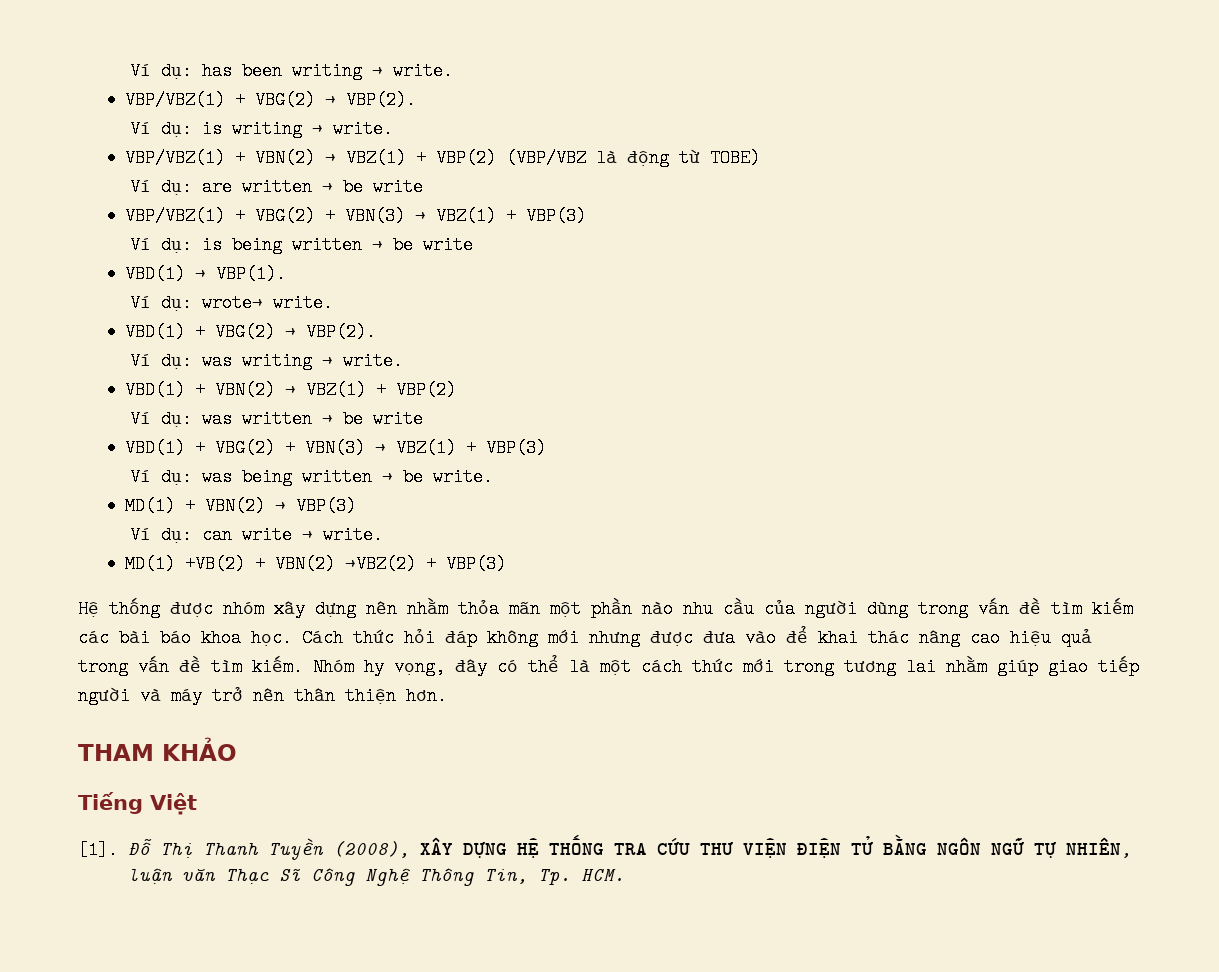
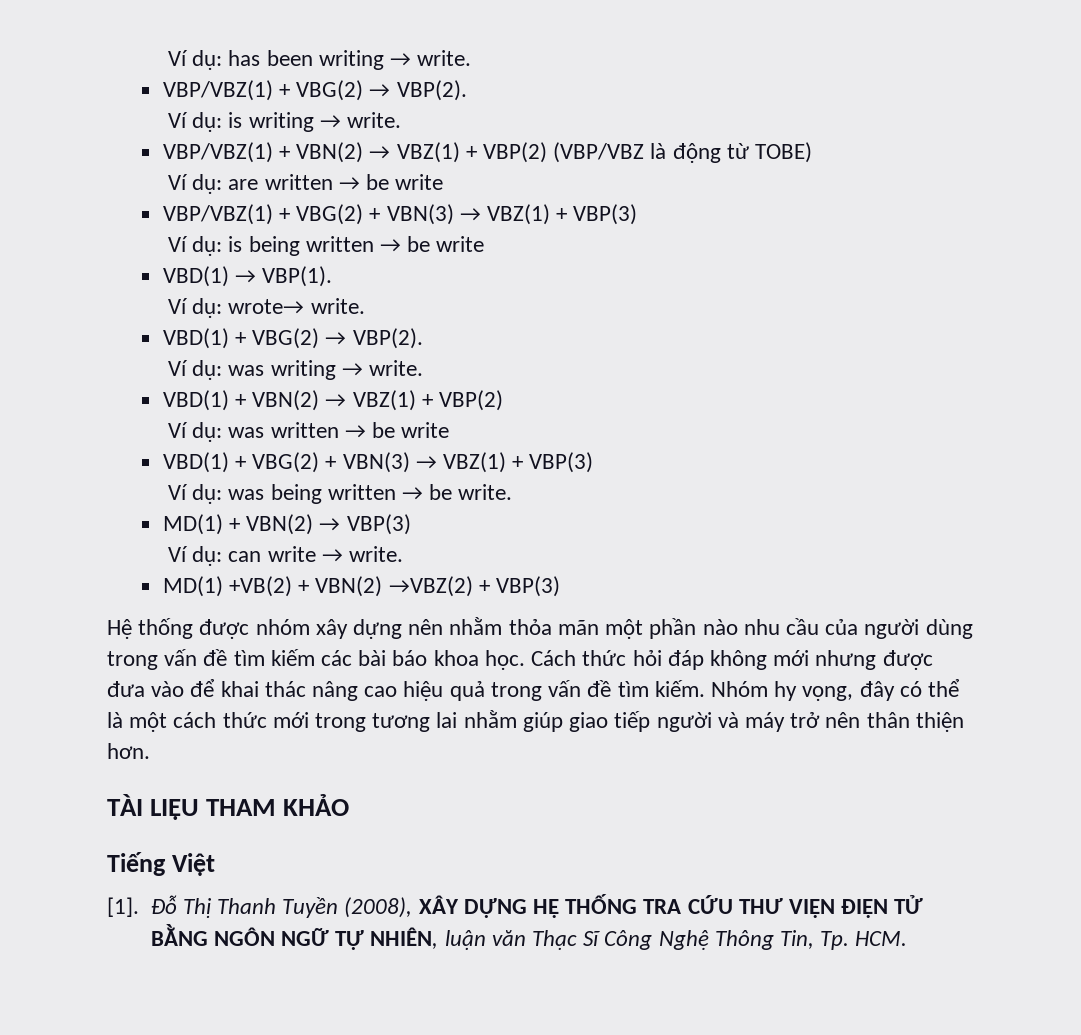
(447, 696) none -> [107,794,200,820] TÀI LIỆU

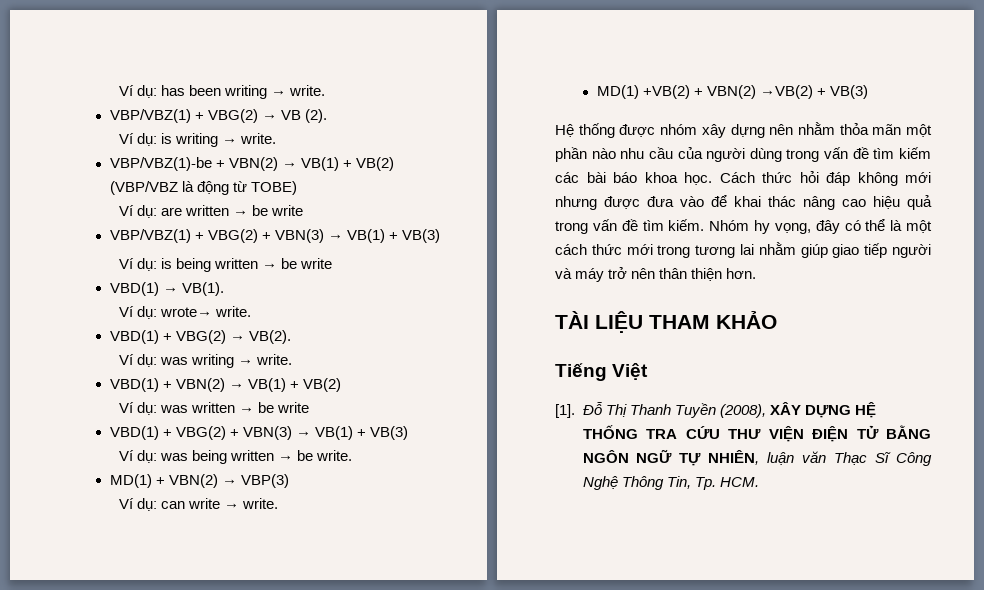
[396,80,467,101] VBP(2). -> [281,109,328,123] VB (2).
[162,142,548,163] VBP/VBZ(1) + VBN(2) → VBZ(1) + VBP(2) -> [109,157,395,171] VBP/VBZ(1)-be + VBN(2) → VB(1) + VB(2)
[487,204,638,225] VBZ(1) + VBP(3) -> [347,229,441,243] VB(1) + VB(3)
[262,266,333,287] VBP(1). -> [181,282,224,296] VB(1).
[352,328,423,349] VBP(2). -> [249,330,292,344] VB(2).
[352,390,504,411] VBZ(1) + VBP(2) -> [248,378,342,392] VB(1) + VB(2)
[443,452,594,473] VBZ(1) + VBP(3) -> [315,426,409,440] VB(1) + VB(3)
[388,576,561,597] →VBZ(2) + VBP(3) -> [760,85,869,99] →VB(2) + VB(3)

